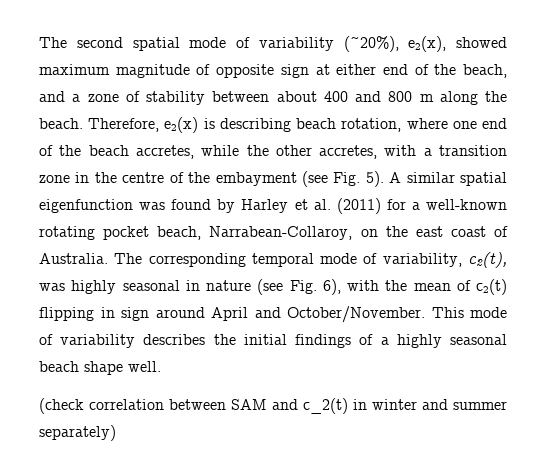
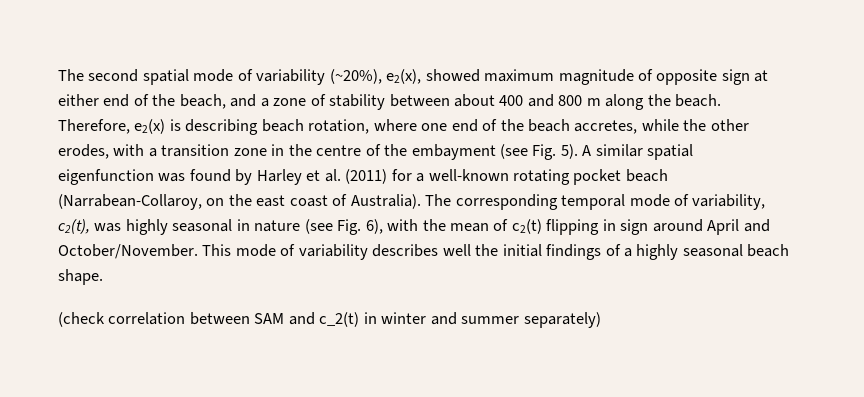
[319,145,378,159] accretes, -> [58,144,109,159] erodes,
[157,226,353,240] beach, Narrabean-Collaroy, -> [625,169,668,182] [58,194,202,210] beach (Narrabean-Collaroy,
[39,253,108,264] Australia. -> [350,194,421,209] Australia).
(206, 339) none -> [442,244,471,256] well
[84,361,161,375] shape well. -> [58,269,103,285] shape.

